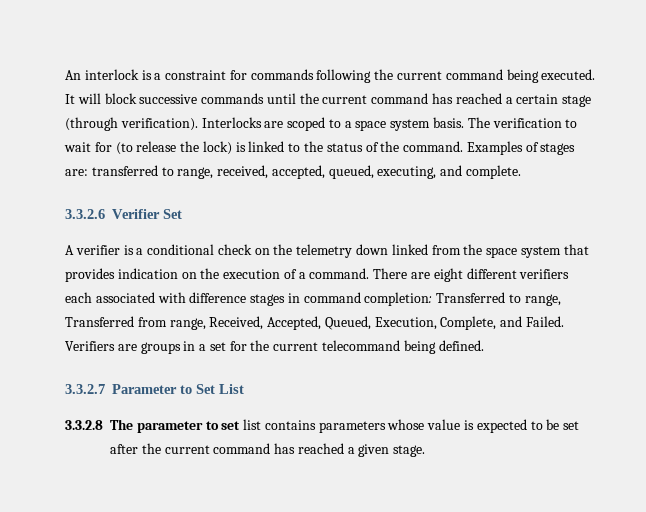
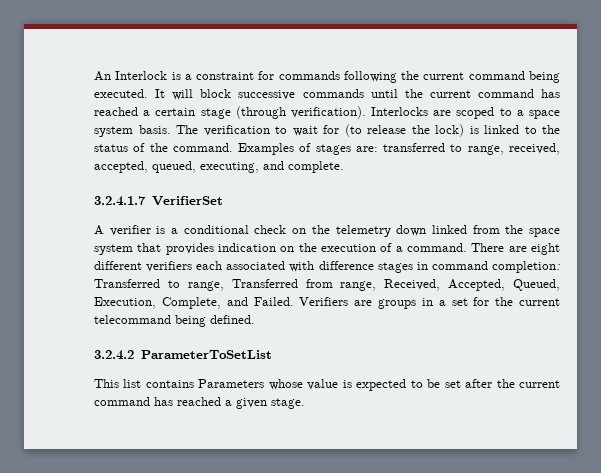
[84,69,139,80] interlock -> [115,71,168,80] Interlock
[65,209,182,219] 3.3.2.6 Verifier Set -> [94,196,223,206] 3.2.4.1.7 VerifierSet
[65,384,244,394] [65,419,241,433] 3.3.2.7 Parameter to Set List // 3.3.2.8 The parameter to set -> [94,350,272,360] [94,379,119,388] 3.2.4.2 ParameterToSetList // This
[318,421,386,433] parameters -> [198,379,265,388] Parameters

